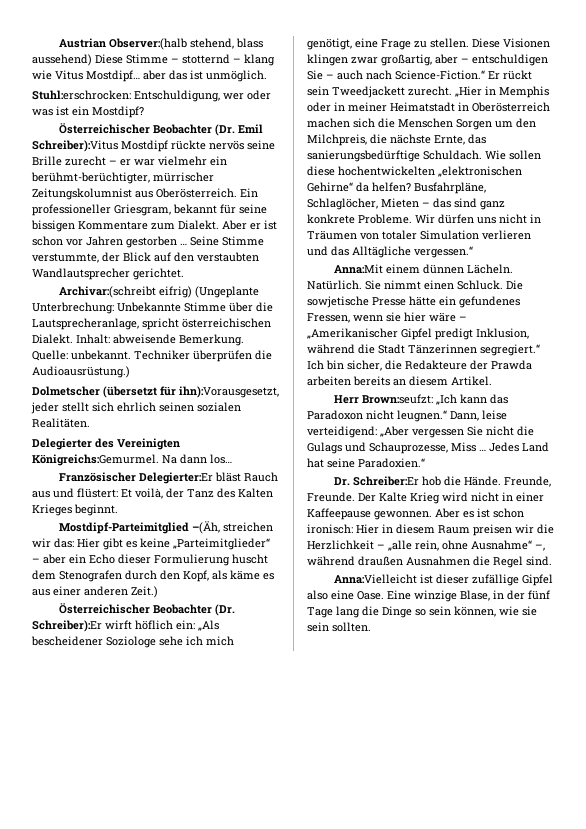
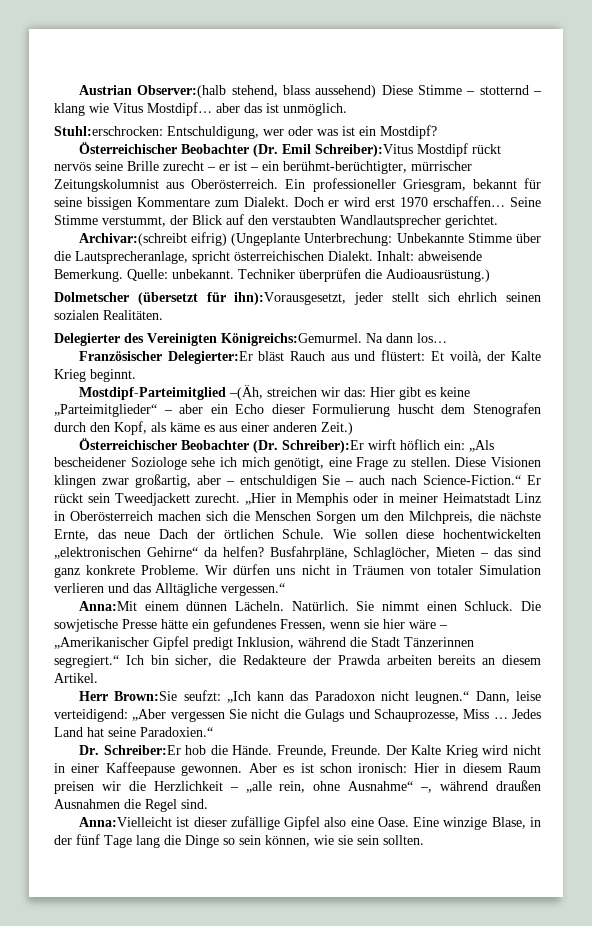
[171,140,206,150] rückte -> [471,144,501,154] rückt
[134,156,207,166] war vielmehr -> [234,161,259,171] ist –
[222,220,277,230] [32,236,187,248] Aber er ist schon vor Jahren gestorben … -> [293,196,506,207] Doch er wird erst 1970 erschaffen…
[32,253,99,263] verstummte, -> [102,216,166,227] verstummt,
[187,488,273,498] [32,504,72,516] Tanz des Kalten Krieges -> [510,351,541,361] [54,369,86,382] Kalte Krieg
(455, 107) none -> [515,493,542,503] Linz
[307,150,482,162] sanierungsbedürftige Schuldach. -> [124,529,325,539] neue Dach der örtlichen Schule.
[362,394,434,404] Brown:seufzt: -> [114,690,221,701] Brown:Sie seufzt:

